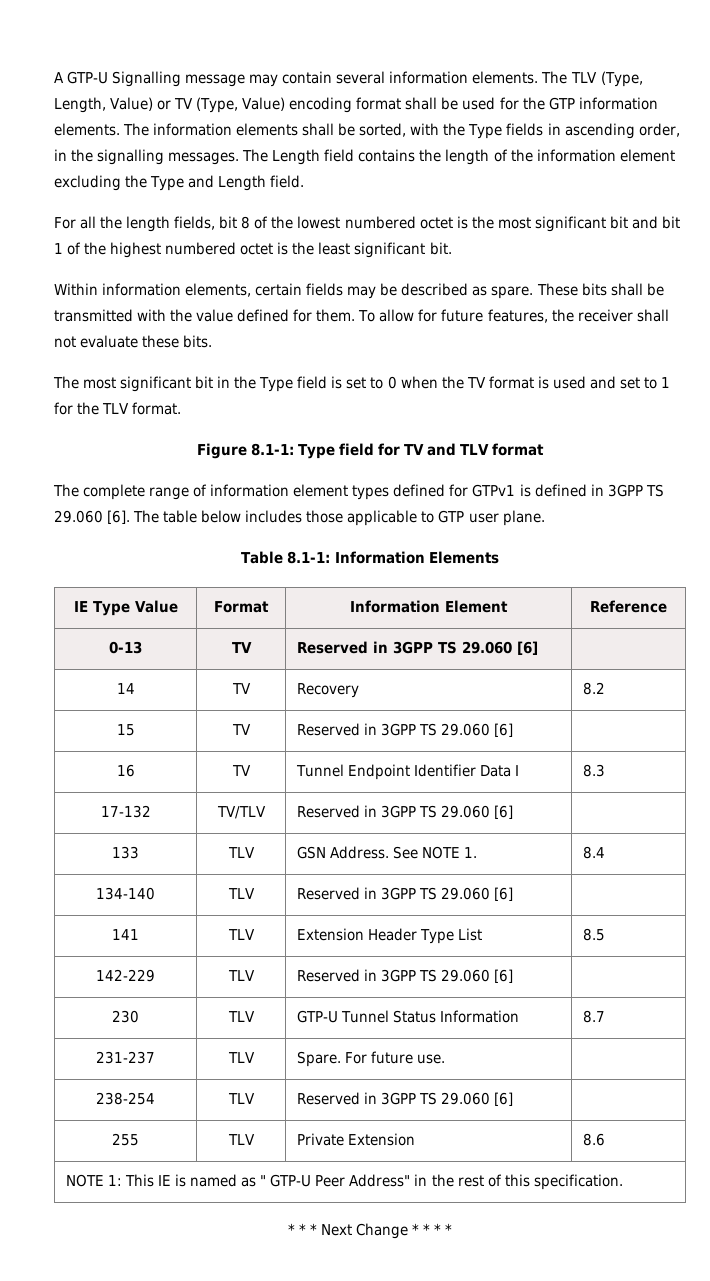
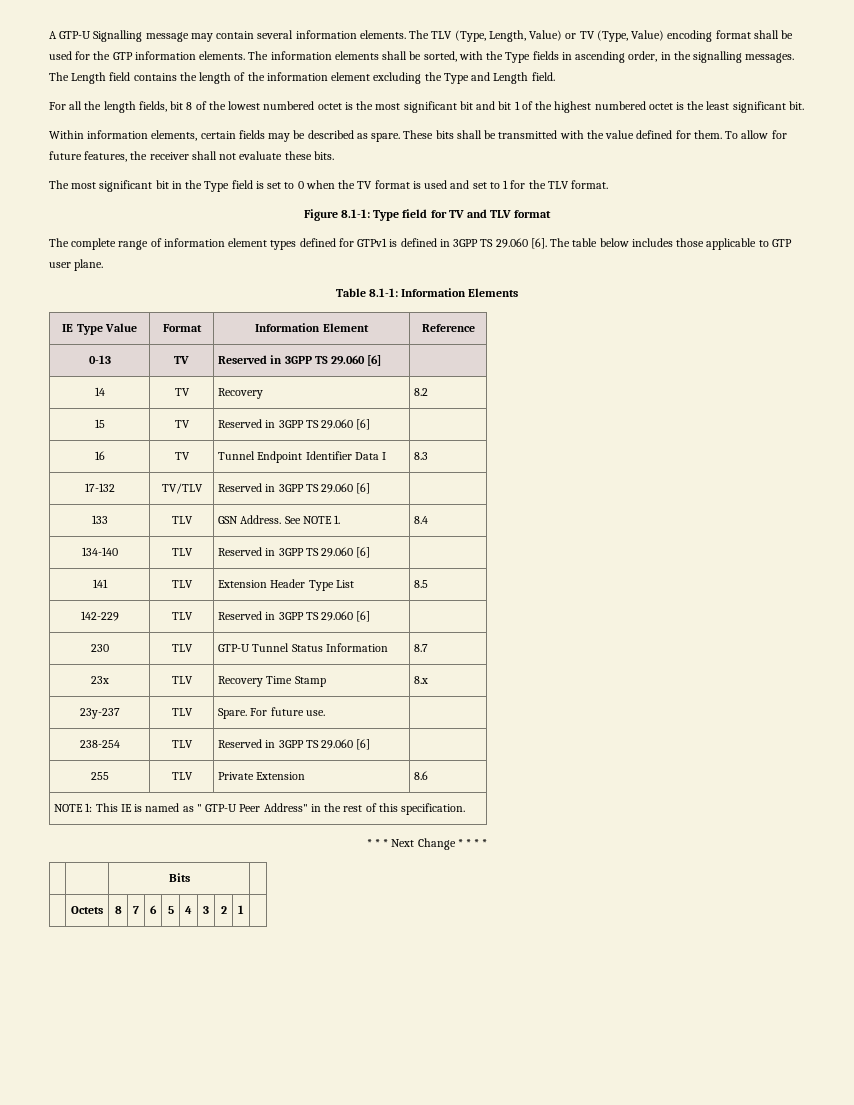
[96,1051,155,1064] 231-237 -> [90,676,109,684] [171,676,193,684] [218,676,326,687] [414,676,429,684] [79,708,120,719] 23x | TLV | Recovery Time Stamp | 8.x // 23y-237
(453, 1229) none -> [168,873,190,882] [71,906,103,914] [114,906,122,914] [133,906,139,914] [150,905,157,914] [167,906,174,914] [185,906,192,914] [203,906,209,914] [220,906,227,914] [238,905,244,914] // | | Bits | // | Octets | 8 | 7 | 6 | 5 | 4 | 3 | 2 | 1 |

